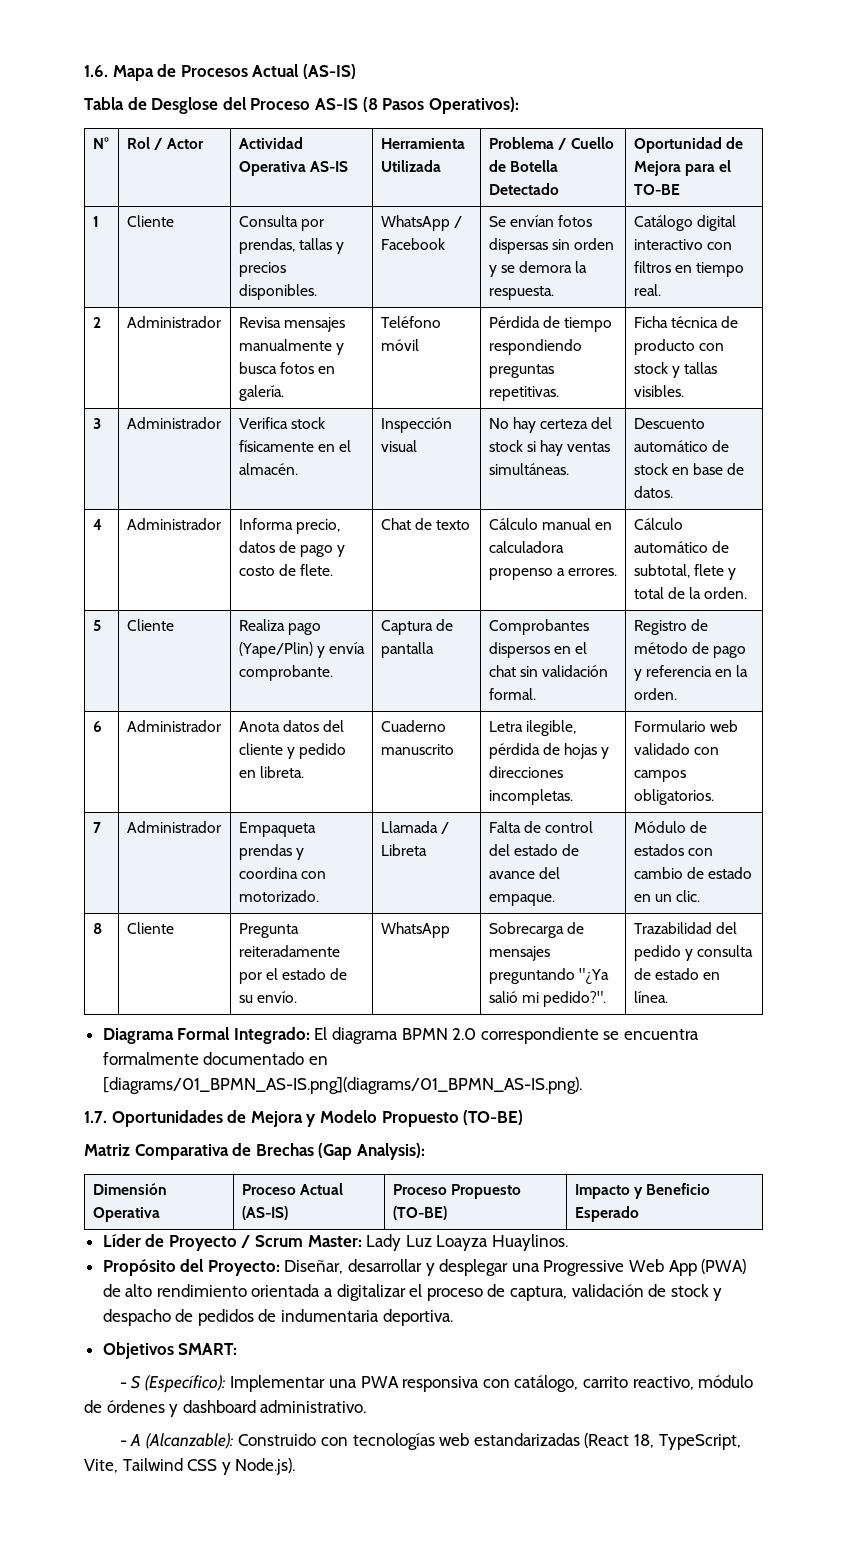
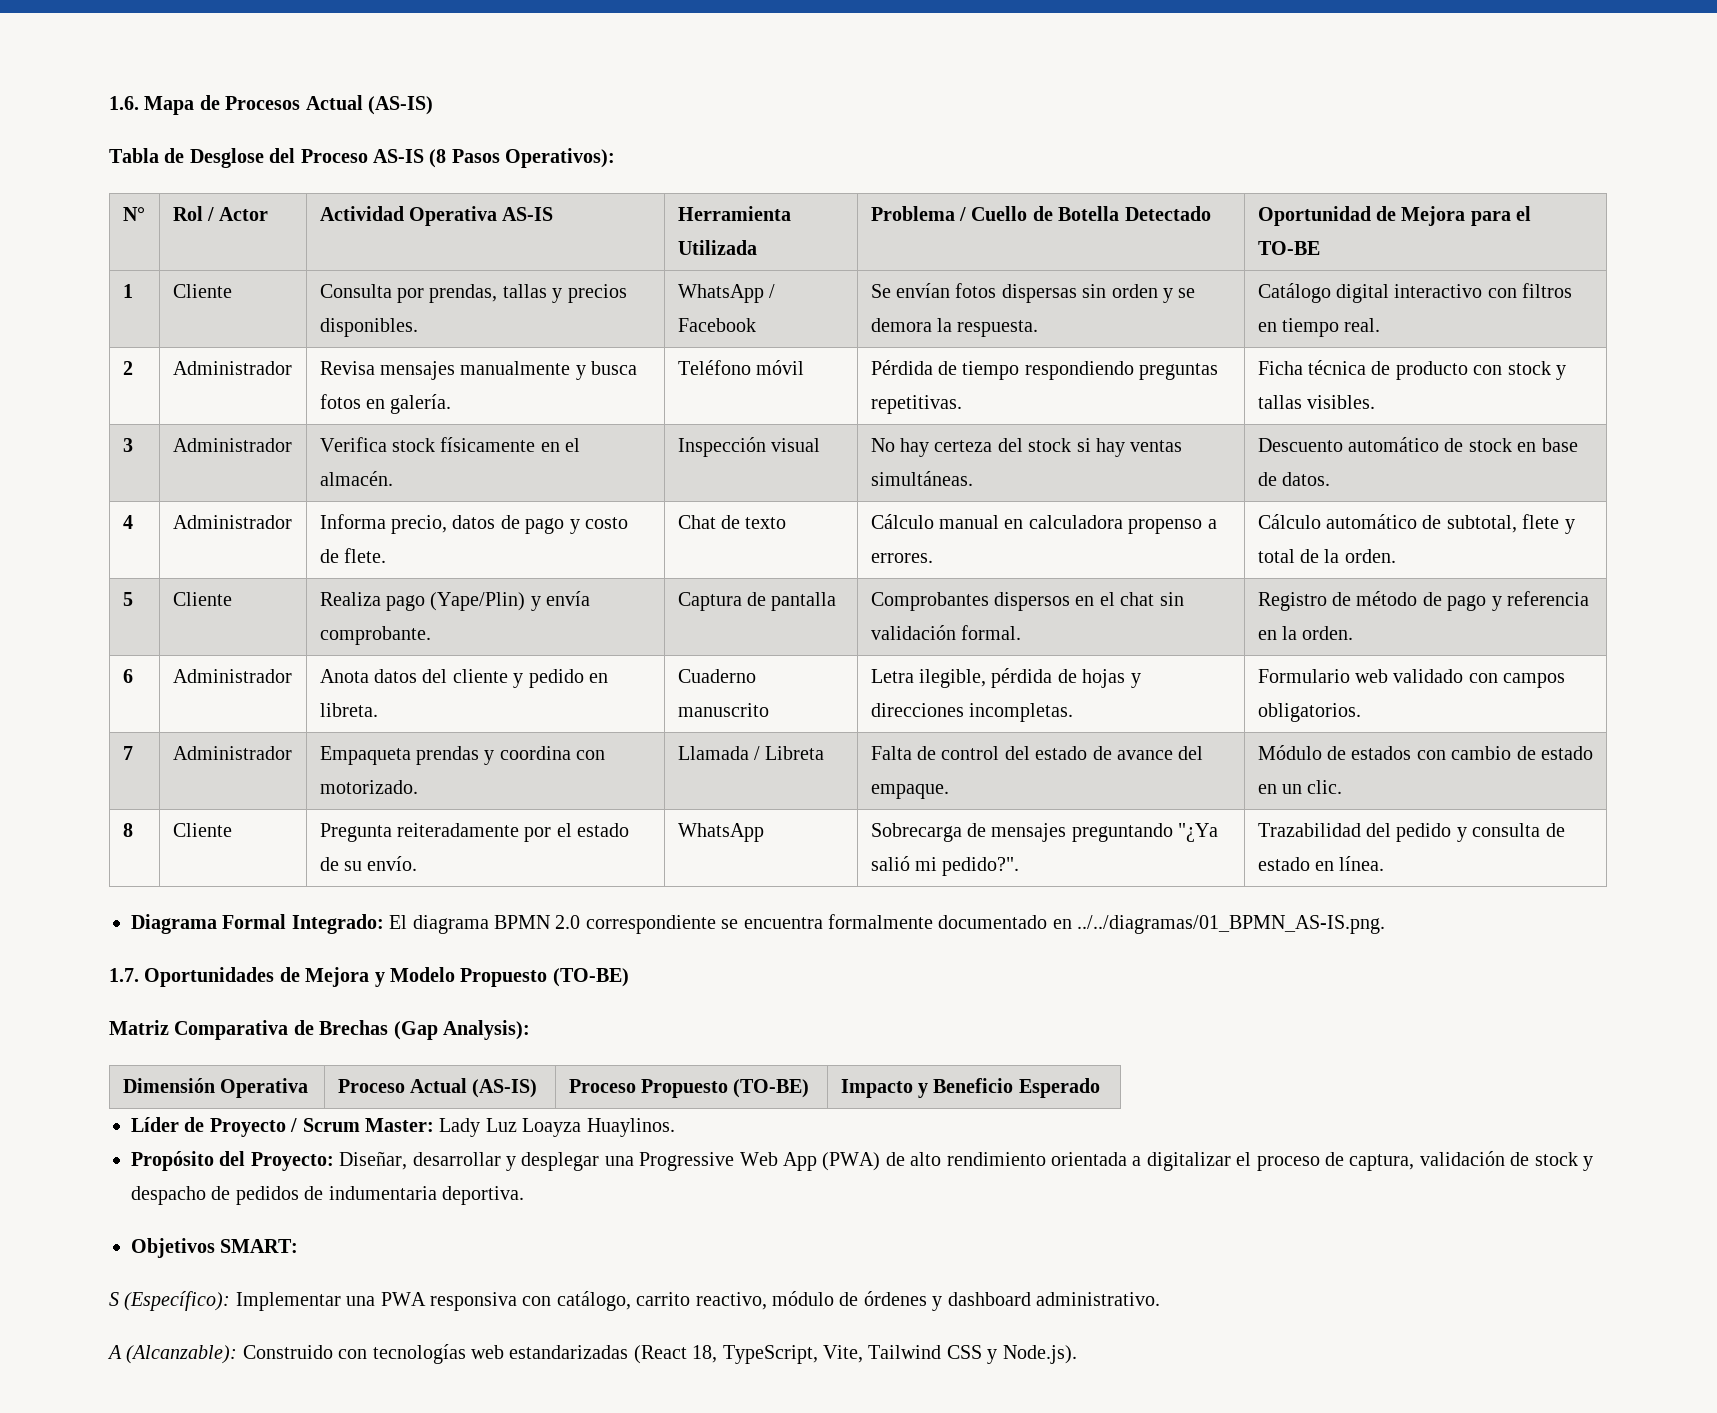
[102,1077,582,1094] [diagrams/01_BPMN_AS-IS.png](diagrams/01_BPMN_AS-IS.png). -> [1077,915,1386,934] ../../diagramas/01_BPMN_AS-IS.png.
[119,1382,127,1388] - -> (299, 1246) none
[119,1440,127,1446] - -> (1160, 1299) none

